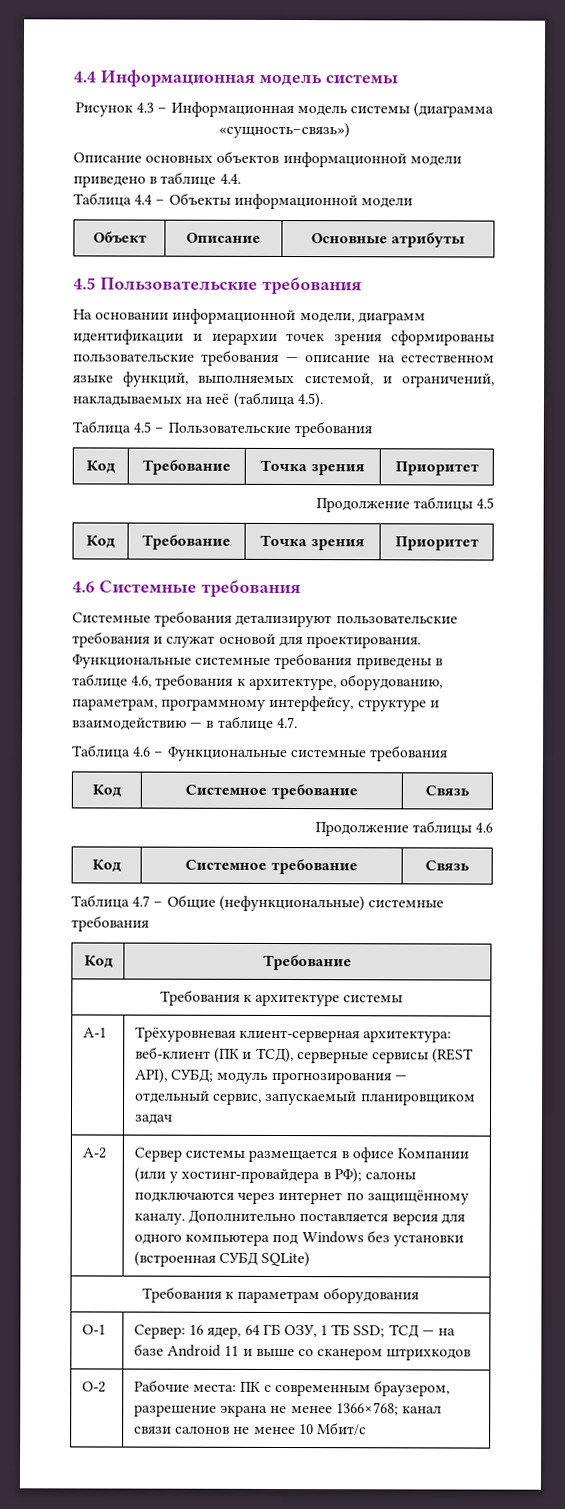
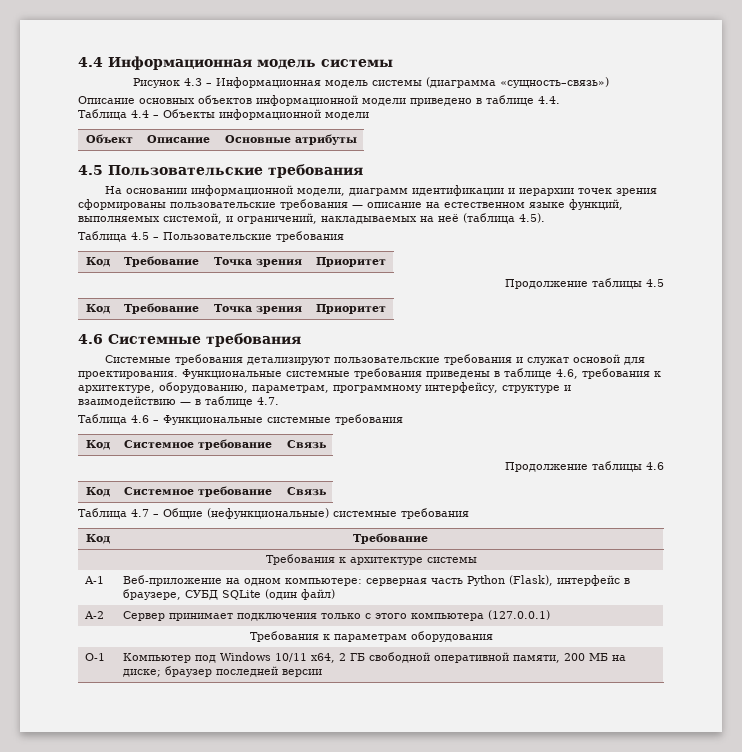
[134,1026,453,1043] [134,1046,475,1064] [134,1068,408,1085] [134,1090,476,1106] [133,1114,172,1125] [81,1147,106,1159] [133,1147,469,1163] [133,1167,416,1184] [133,1190,469,1205] [133,1209,465,1226] [133,1230,464,1247] [133,1251,311,1268] Трёхуровневая клиент-серверная архитектура: веб-клиент (ПК и ТСД), серверные сервисы (REST API), СУБД; модуль прогнозирования — отдельный сервис, запускаемый планировщиком задач // А-2 | Сервер системы размещается в офисе Компании (или у хостинг-провайдера в РФ); салоны подключаются через интернет по защищённому каналу. Дополнительно поставляется версия для одного компьютера под Windows без установки (встроенная СУБД SQLite) -> [122,575,630,586] [122,589,335,600] [84,611,104,619] [122,610,550,621] Веб-приложение на одном компьютере: серверная часть Python (Flask), интерфейс в браузере, СУБД SQLite (один файл) // А-2 | Сервер принимает подключения только с этого компьютера (127.0.0.1)
[133,1323,456,1339] [133,1343,472,1361] [81,1381,106,1393] [133,1379,450,1397] [133,1402,442,1417] [133,1422,367,1436] Сервер: 16 ядер, 64 ГБ ОЗУ, 1 ТБ SSD; ТСД — на базе Android 11 и выше со сканером штрихкодов // О-2 | Рабочие места: ПК с современным браузером, разрешение экрана не менее 1366×768; канал связи салонов не менее 10 Мбит/с -> [122,652,626,663] [122,666,322,677] Компьютер под Windows 10/11 x64, 2 ГБ свободной оперативной памяти, 200 МБ на диске; браузер последней версии

